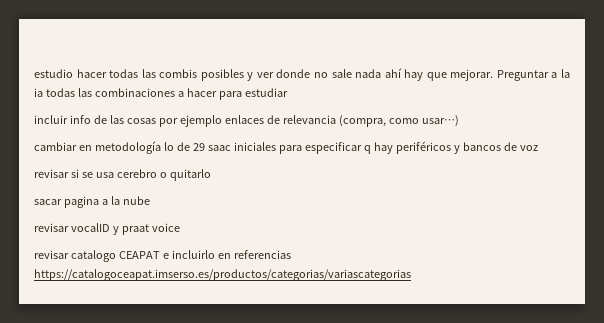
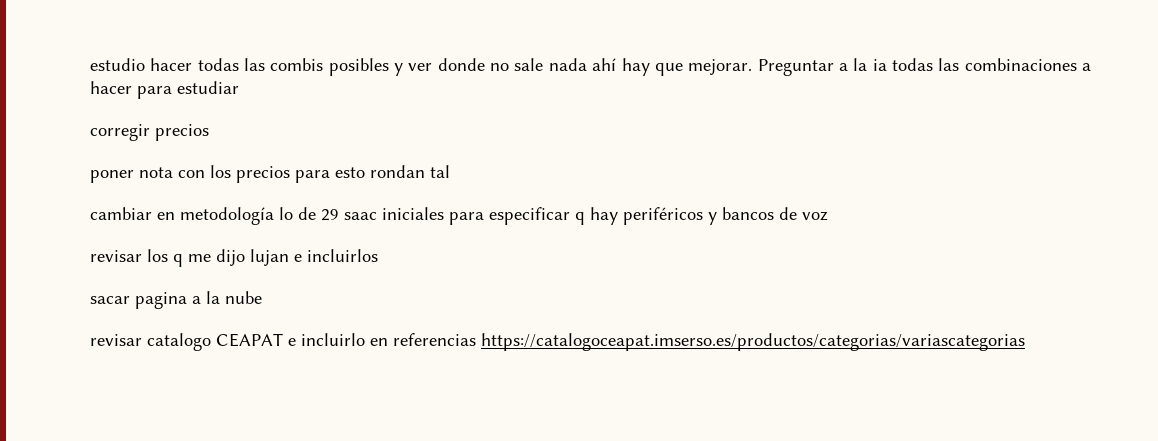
[34,115,459,127] incluir info de las cosas por ejemplo enlaces de relevancia (compra, como usar…) -> [90,124,209,141] [90,165,450,183] corregir precios // poner nota con los precios para esto rondan tal
[70,169,211,181] si se usa cerebro o quitarlo -> [147,249,378,267] los q me dijo lujan e incluirlos
[34,223,180,235] // revisar vocalID y praat voice -> (262, 297) none

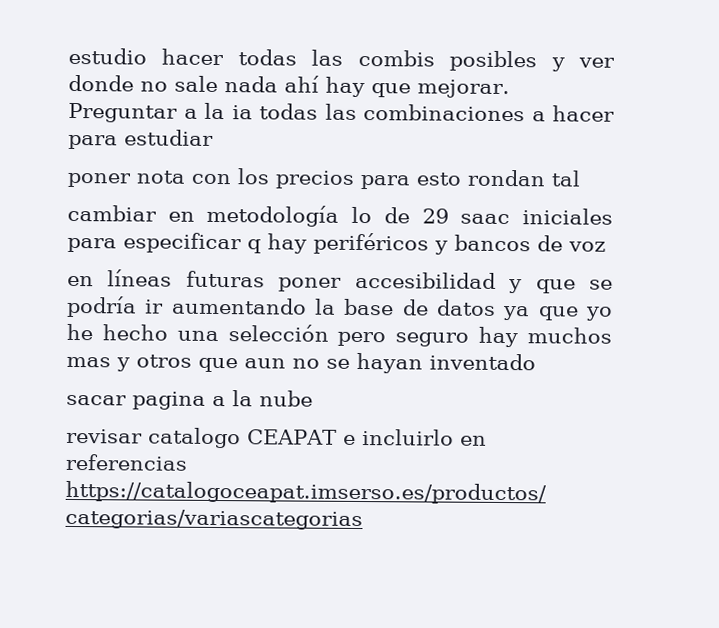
[90,124,209,141] // corregir precios -> (214, 137) none
[90,249,378,267] revisar los q me dijo lujan e incluirlos -> [67,269,613,294] [66,295,613,321] [66,323,612,348] [66,352,536,374] en líneas futuras poner accesibilidad y que se podría ir aumentando la base de datos ya que yo he hecho una selección pero seguro hay muchos mas y otros que aun no se hayan inventado

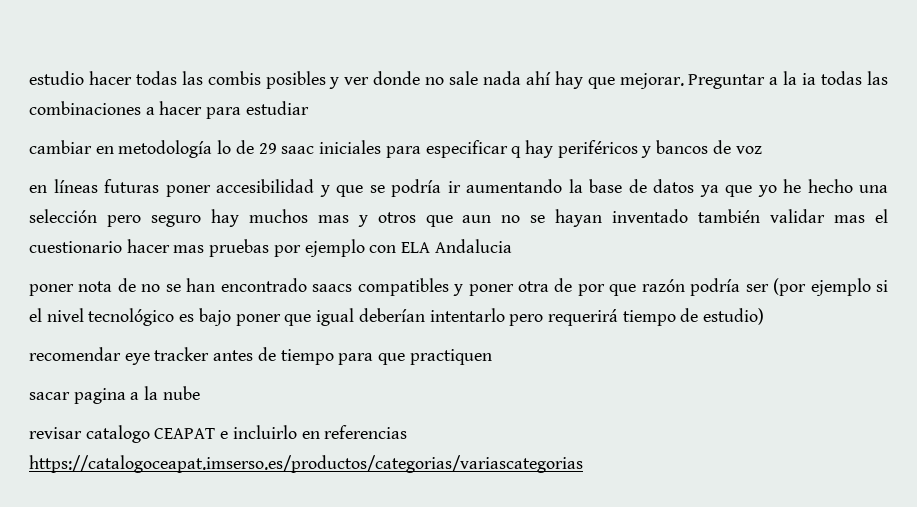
[67,168,581,190] // poner nota con los precios para esto rondan tal -> (309, 108) none
(536, 362) none -> [698,209,889,223] [29,239,512,257] [29,278,889,296] [29,308,765,326] [29,347,492,365] también validar mas el cuestionario hacer mas pruebas por ejemplo con ELA Andalucia // poner nota de no se han encontrado saacs compatibles y poner otra de por que razón podría ser (por ejemplo si el nivel tecnológico es bajo poner que igual deberían intentarlo pero requerirá tiempo de estudio) // recomendar eye tracker antes de tiempo para que practiquen

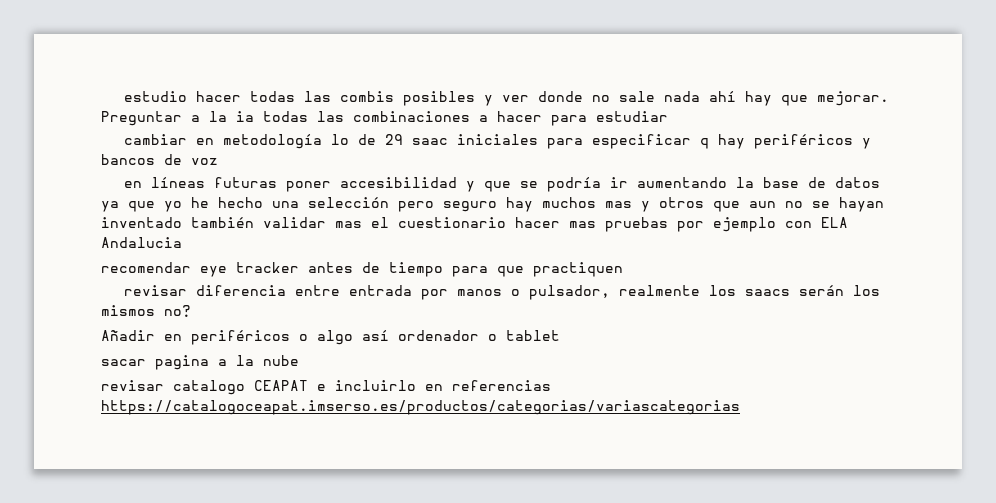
[29,278,889,296] [29,308,765,326] // poner nota de no se han encontrado saacs compatibles y poner otra de por que razón podría ser (por ejemplo si el nivel tecnológico es bajo poner que igual deberían intentarlo pero requerirá tiempo de estudio) -> (182, 242) none
(492, 357) none -> [123,285,880,300] [101,305,191,317] [101,330,560,345] // revisar diferencia entre entrada por manos o pulsador, realmente los saacs serán los mismos no? // Añadir en periféricos o algo así ordenador o tablet

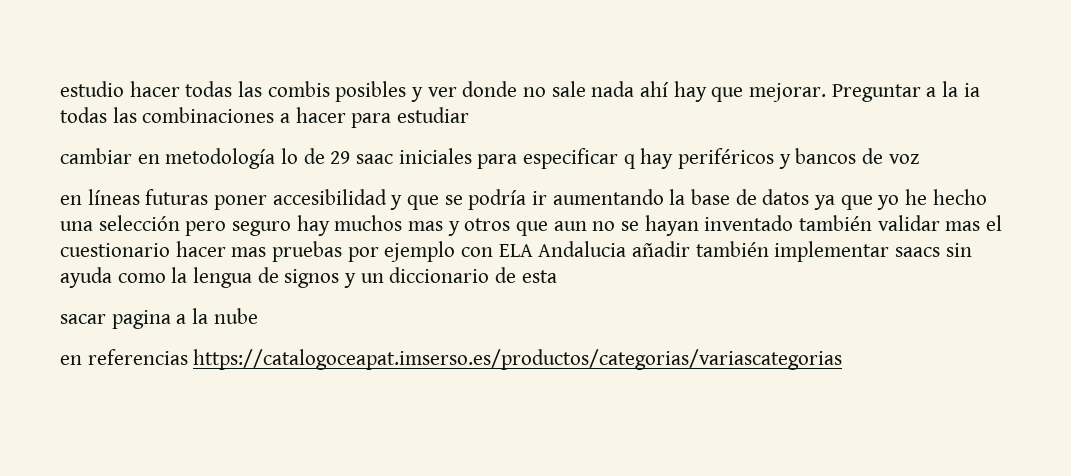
[101,262,623,277] [123,285,880,300] [101,305,191,317] [101,330,560,345] // recomendar eye tracker antes de tiempo para que practiquen // revisar diferencia entre entrada por manos o pulsador, realmente los saacs serán los mismos no? // Añadir en periféricos o algo así ordenador o tablet -> [632,241,972,262] [60,267,557,288] añadir también implementar saacs sin ayuda como la lengua de signos y un diccionario de esta
[101,380,416,395] revisar catalogo CEAPAT e incluirlo -> (258, 316) none

